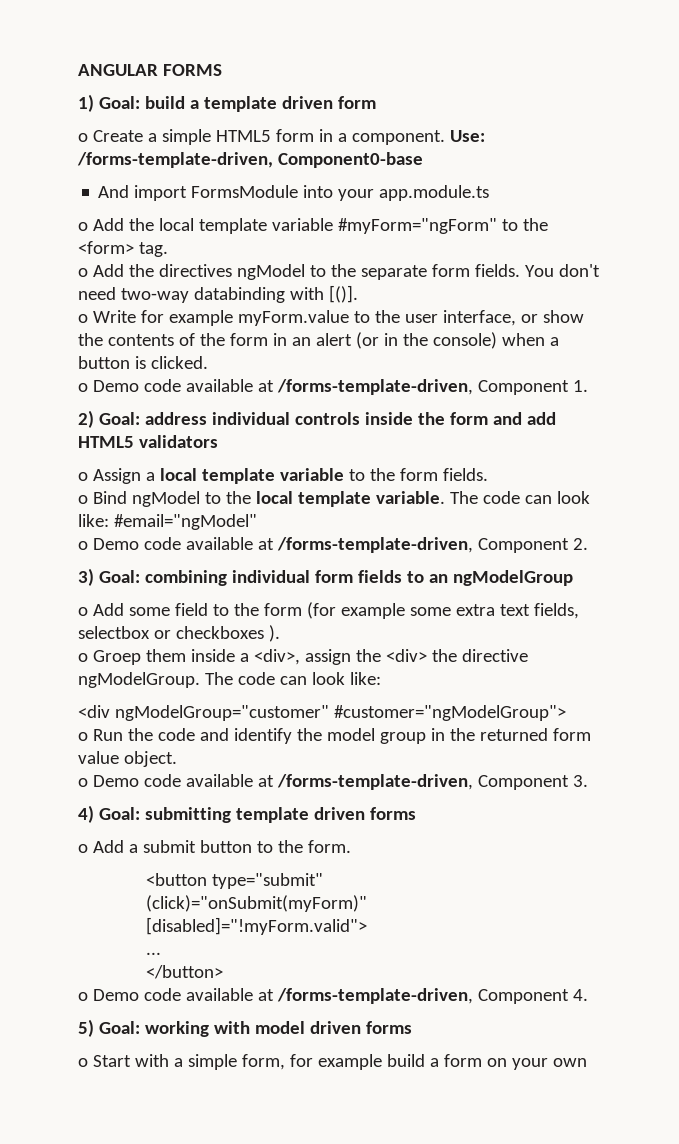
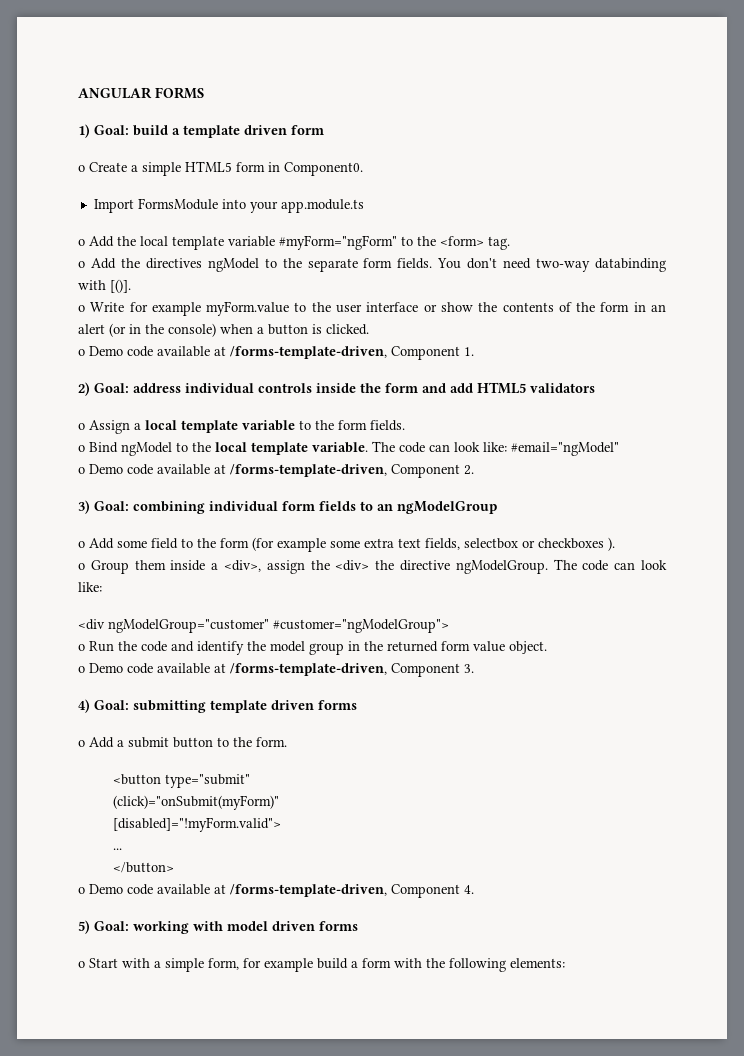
[337,130,485,145] [77,152,423,168] [98,185,188,201] a component. Use: /forms-template-driven, Component0-base // And import -> [284,162,363,176] [93,199,134,213] Component0. // Import
[442,310,516,326] interface, -> [366,302,419,312] interface
[92,650,141,665] Groep -> [90,560,129,574] Group
[486,1058,587,1070] on your own -> [394,958,565,972] with the following elements:

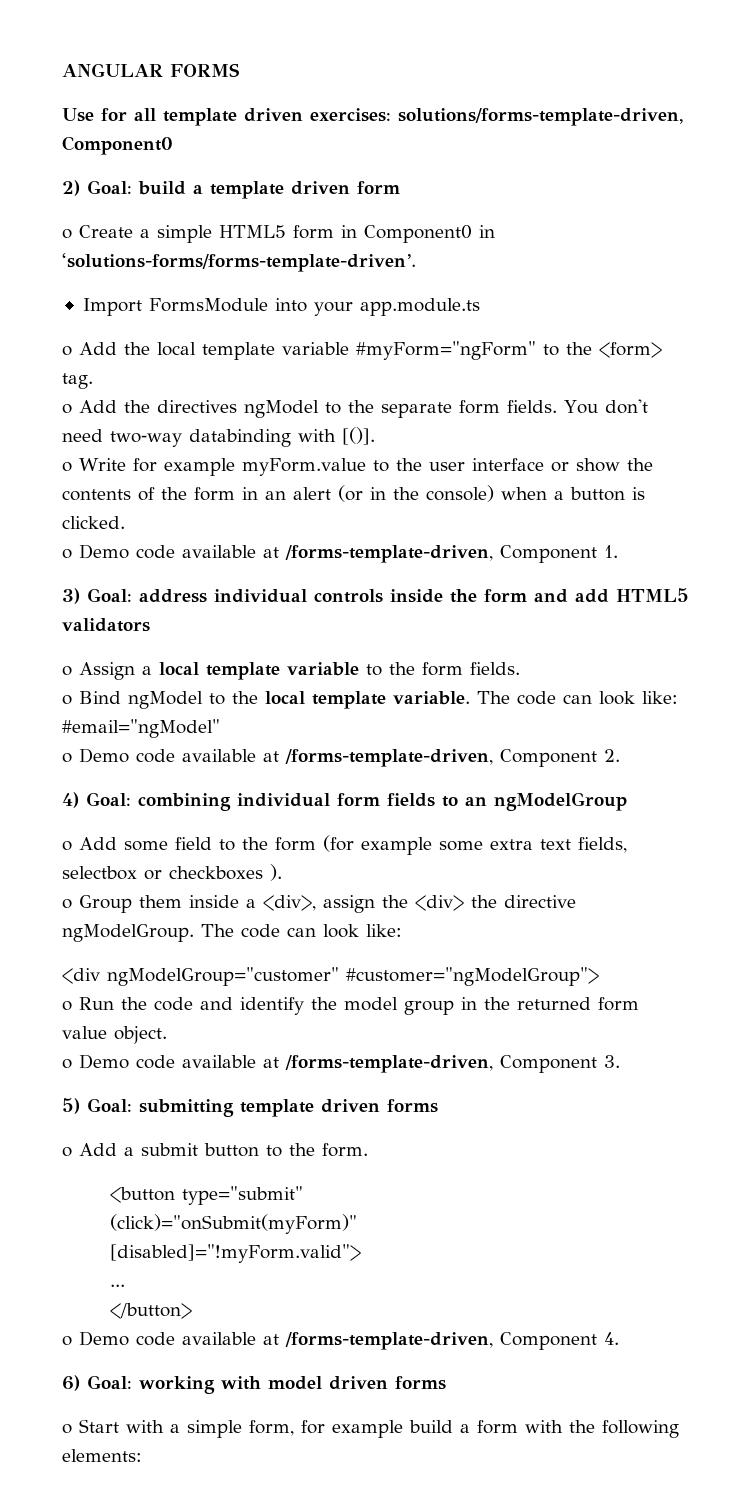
[78,124,90,138] 1) -> [62,108,683,126] [62,136,173,155] [62,180,80,196] Use for all template driven exercises: solutions/forms-template-driven, Component0 // 2)
[284,162,363,176] Component0. -> [364,225,495,243] [62,253,416,272] Component0 in ‘solutions-forms/forms-template-driven’.
[78,382,90,396] 2) -> [62,588,80,604] 3)
[78,500,90,514] 3) -> [62,792,79,808] 4)
[78,699,90,713] 4) -> [62,1098,80,1114] 5)
[78,920,90,934] 5) -> [62,1375,80,1391] 6)

